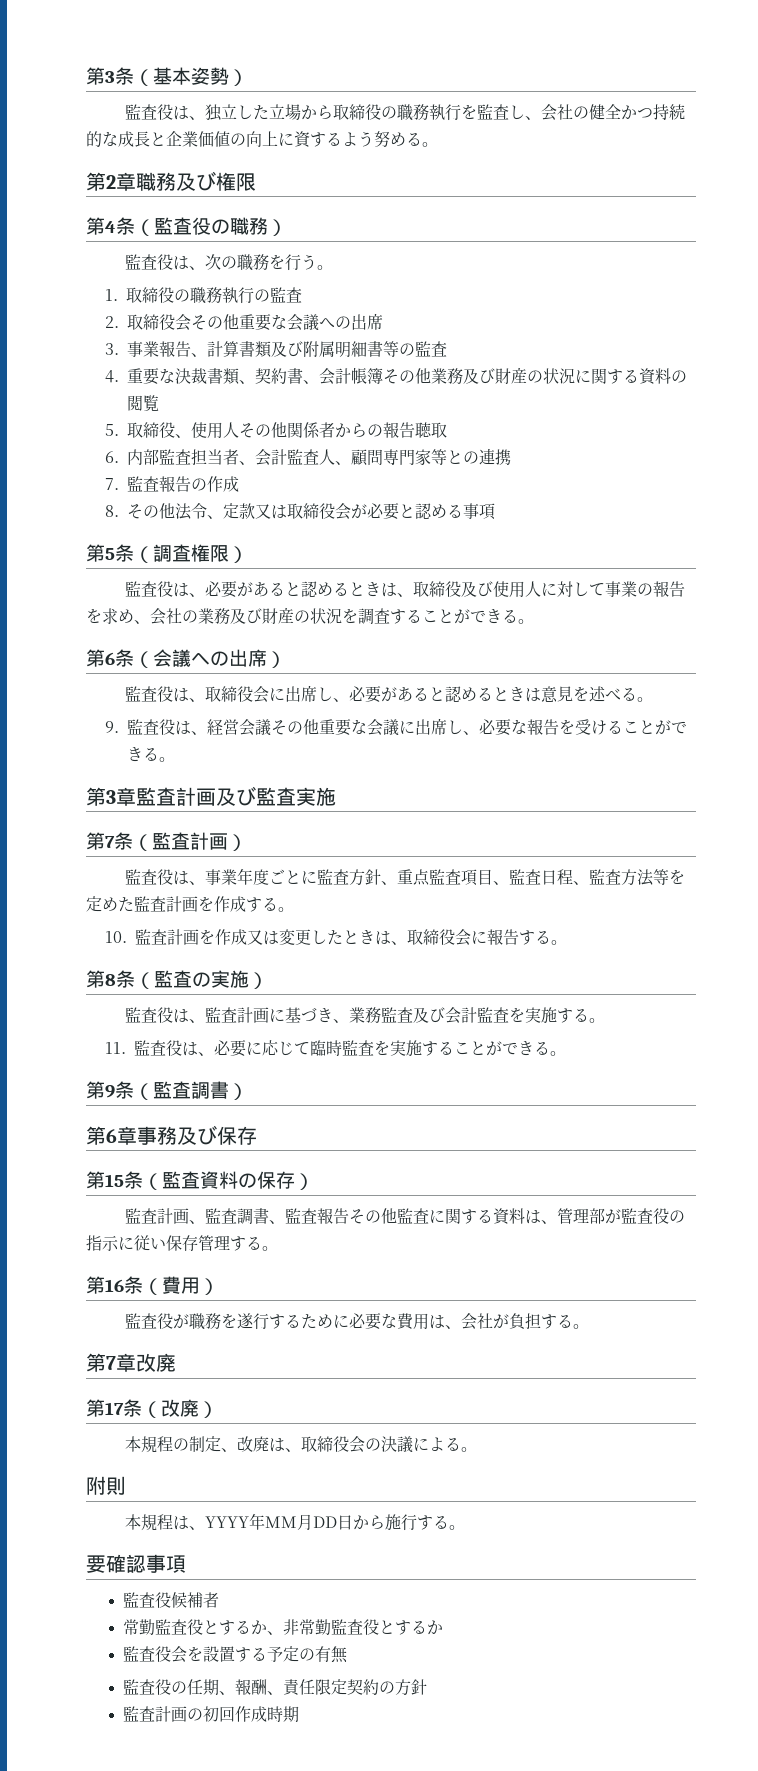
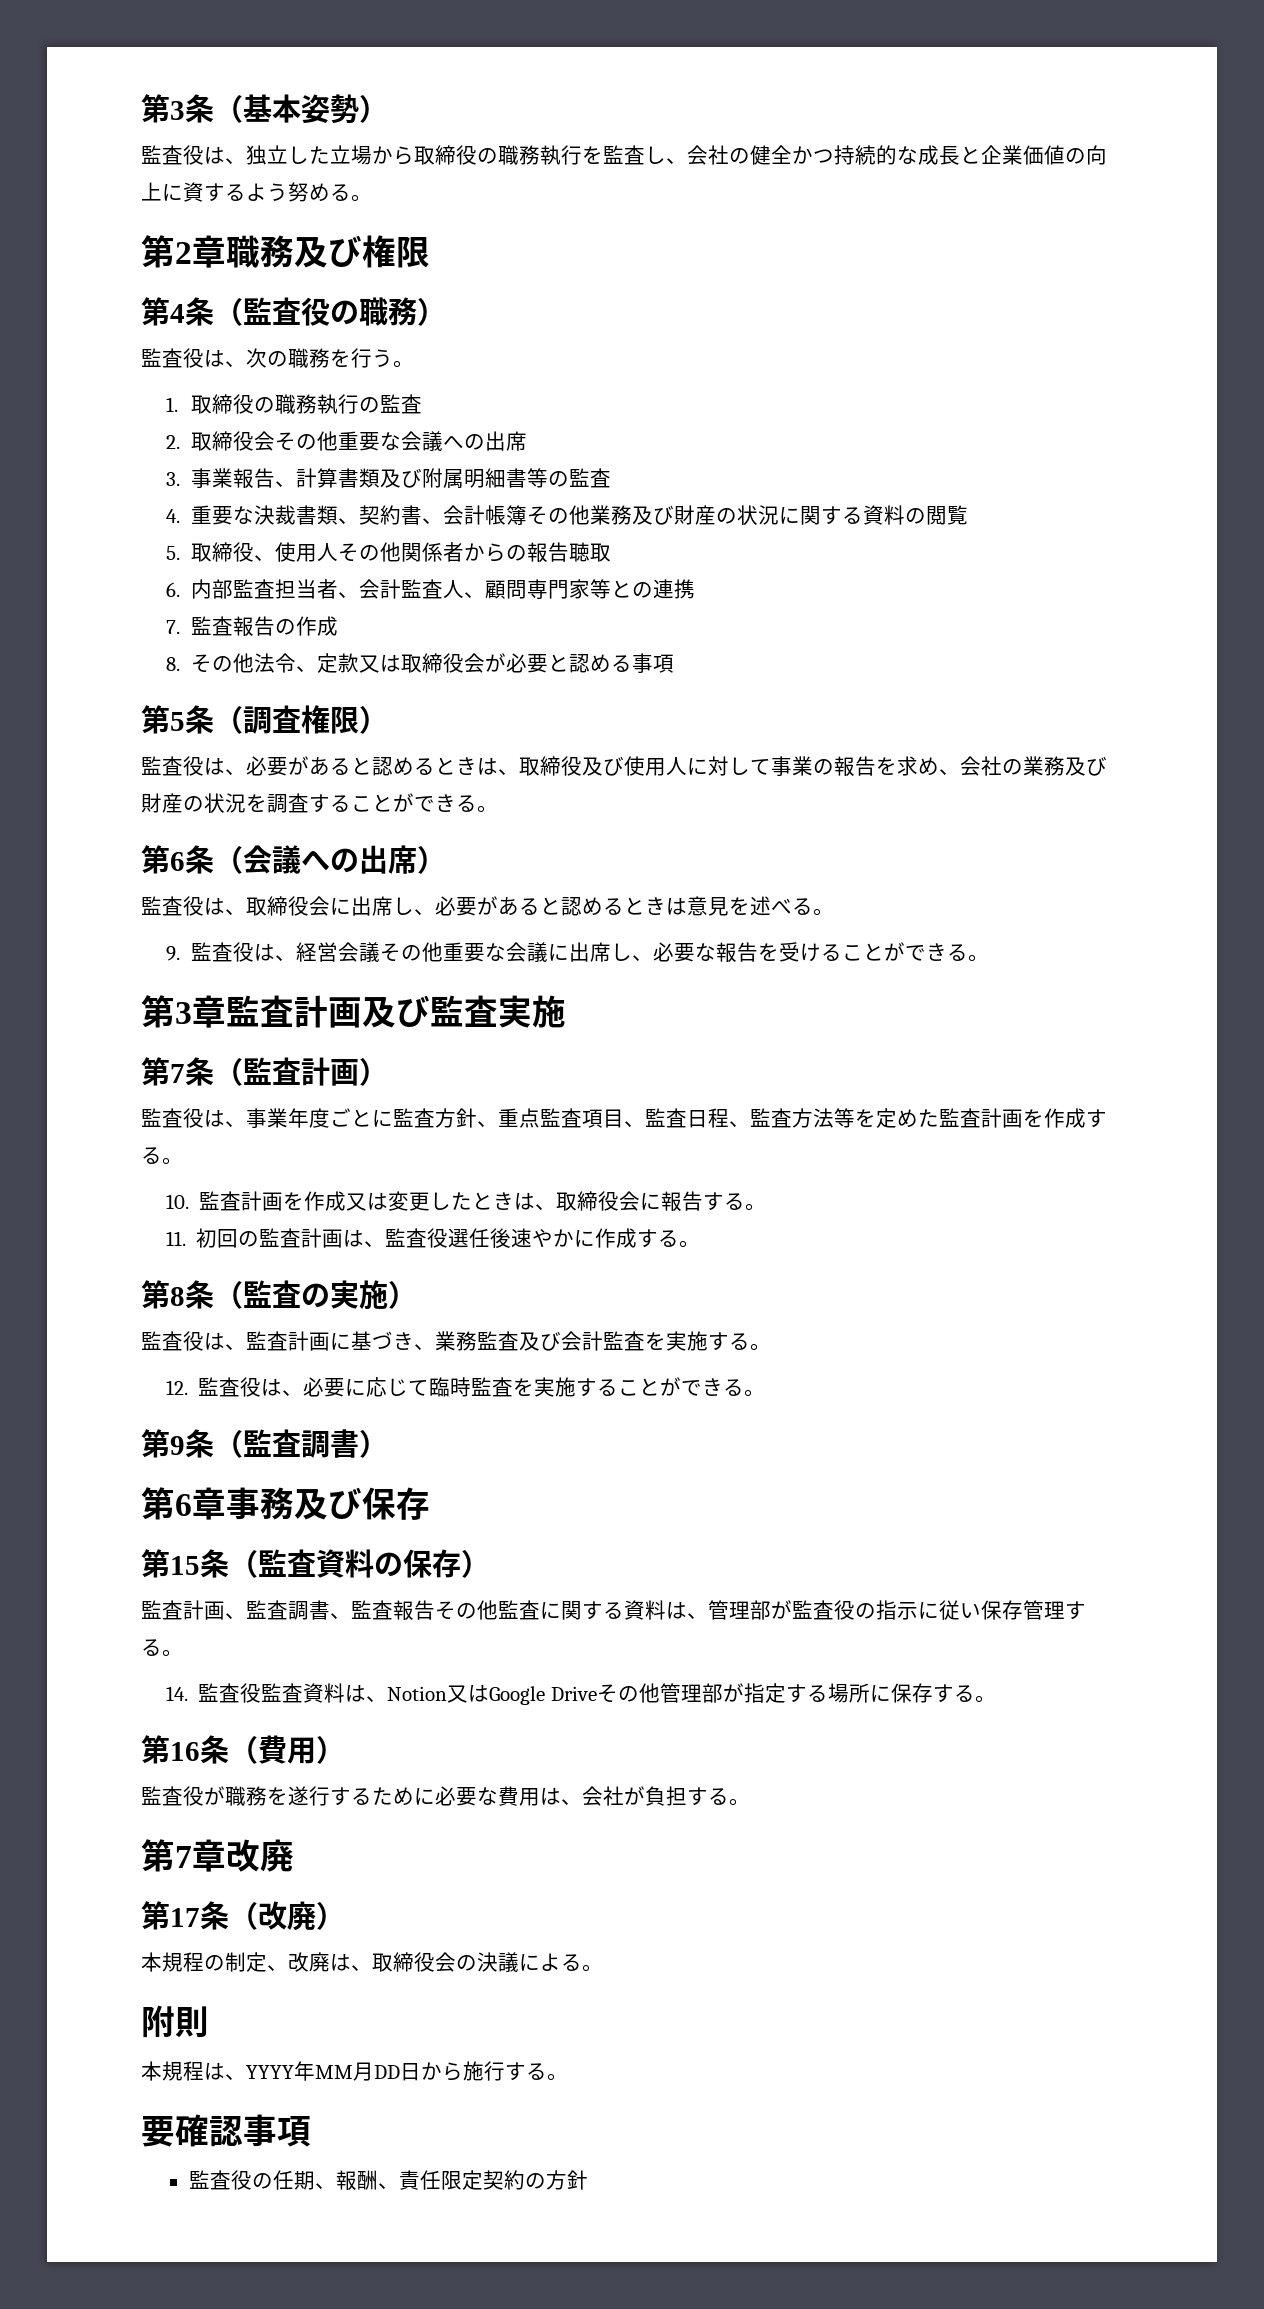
(568, 942) none -> [165,1228,701,1248] // 11.初回の監査計画は、監査役選任後速やかに作成する。
[105,1042,127,1054] 11. -> [165,1380,188,1395] 12.
(278, 1248) none -> [165,1683,996,1705] // 14.監査役監査資料は、Notion又はGoogle Driveその他管理部が指定する場所に保存する。
[122,1592,219,1608] [122,1619,443,1635] [122,1646,348,1663] // 監査役候補者 // 常勤監査役とするか、非常勤監査役とするか // 監査役会を設置する予定の有無 -> (311, 2131) none
[122,1706,299,1722] // 監査計画の初回作成時期 -> (588, 2180) none

